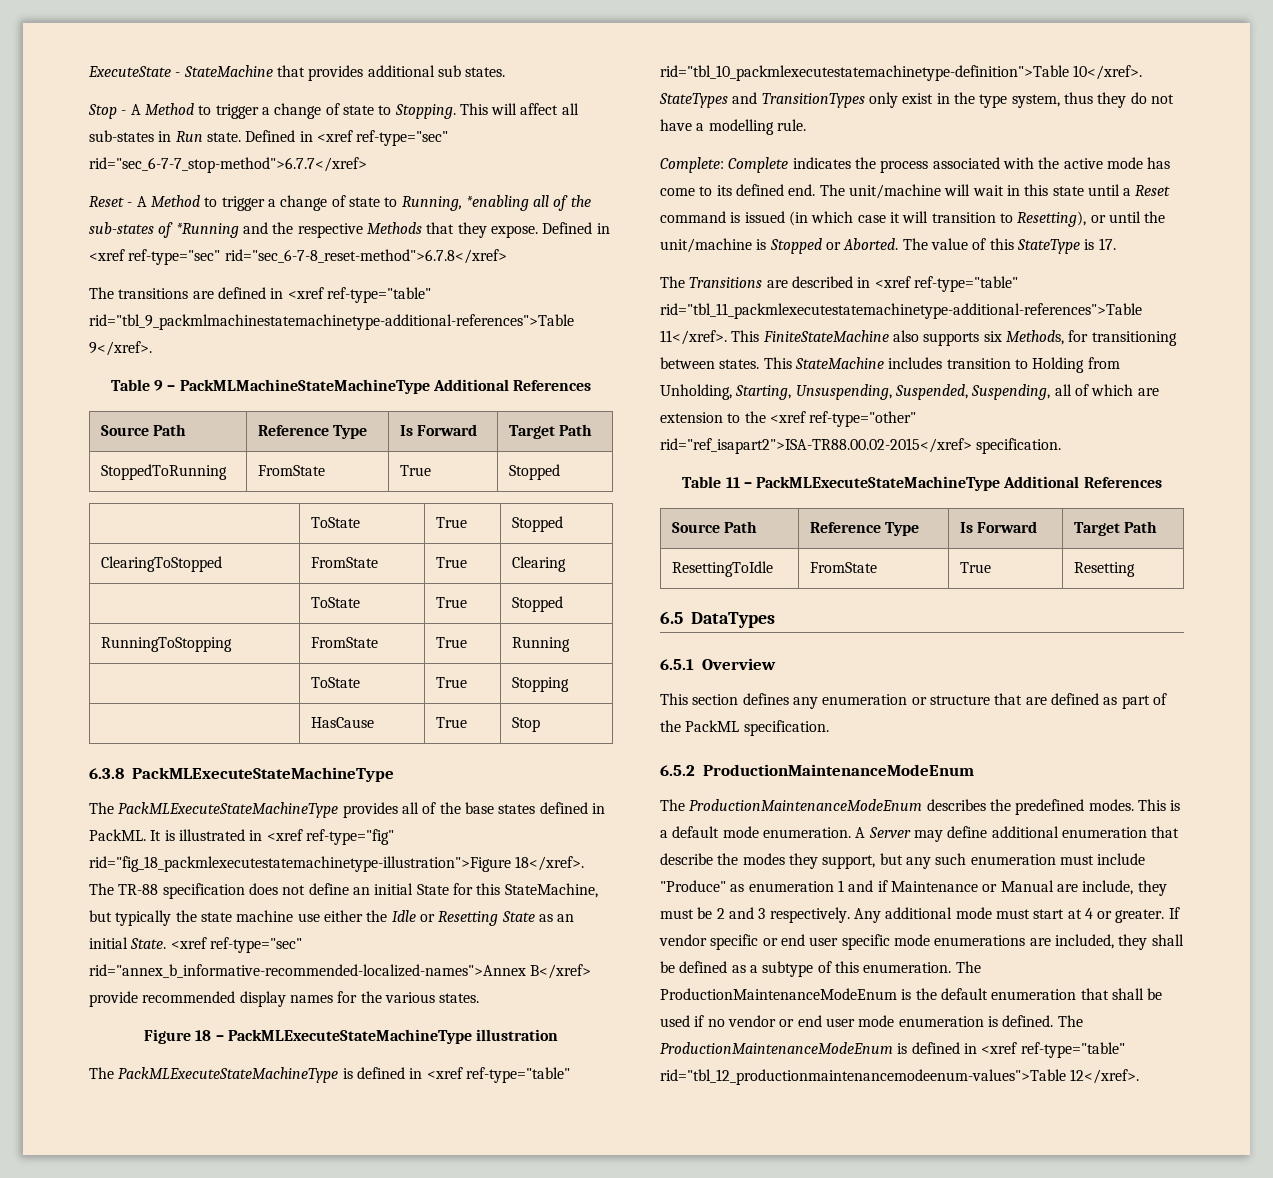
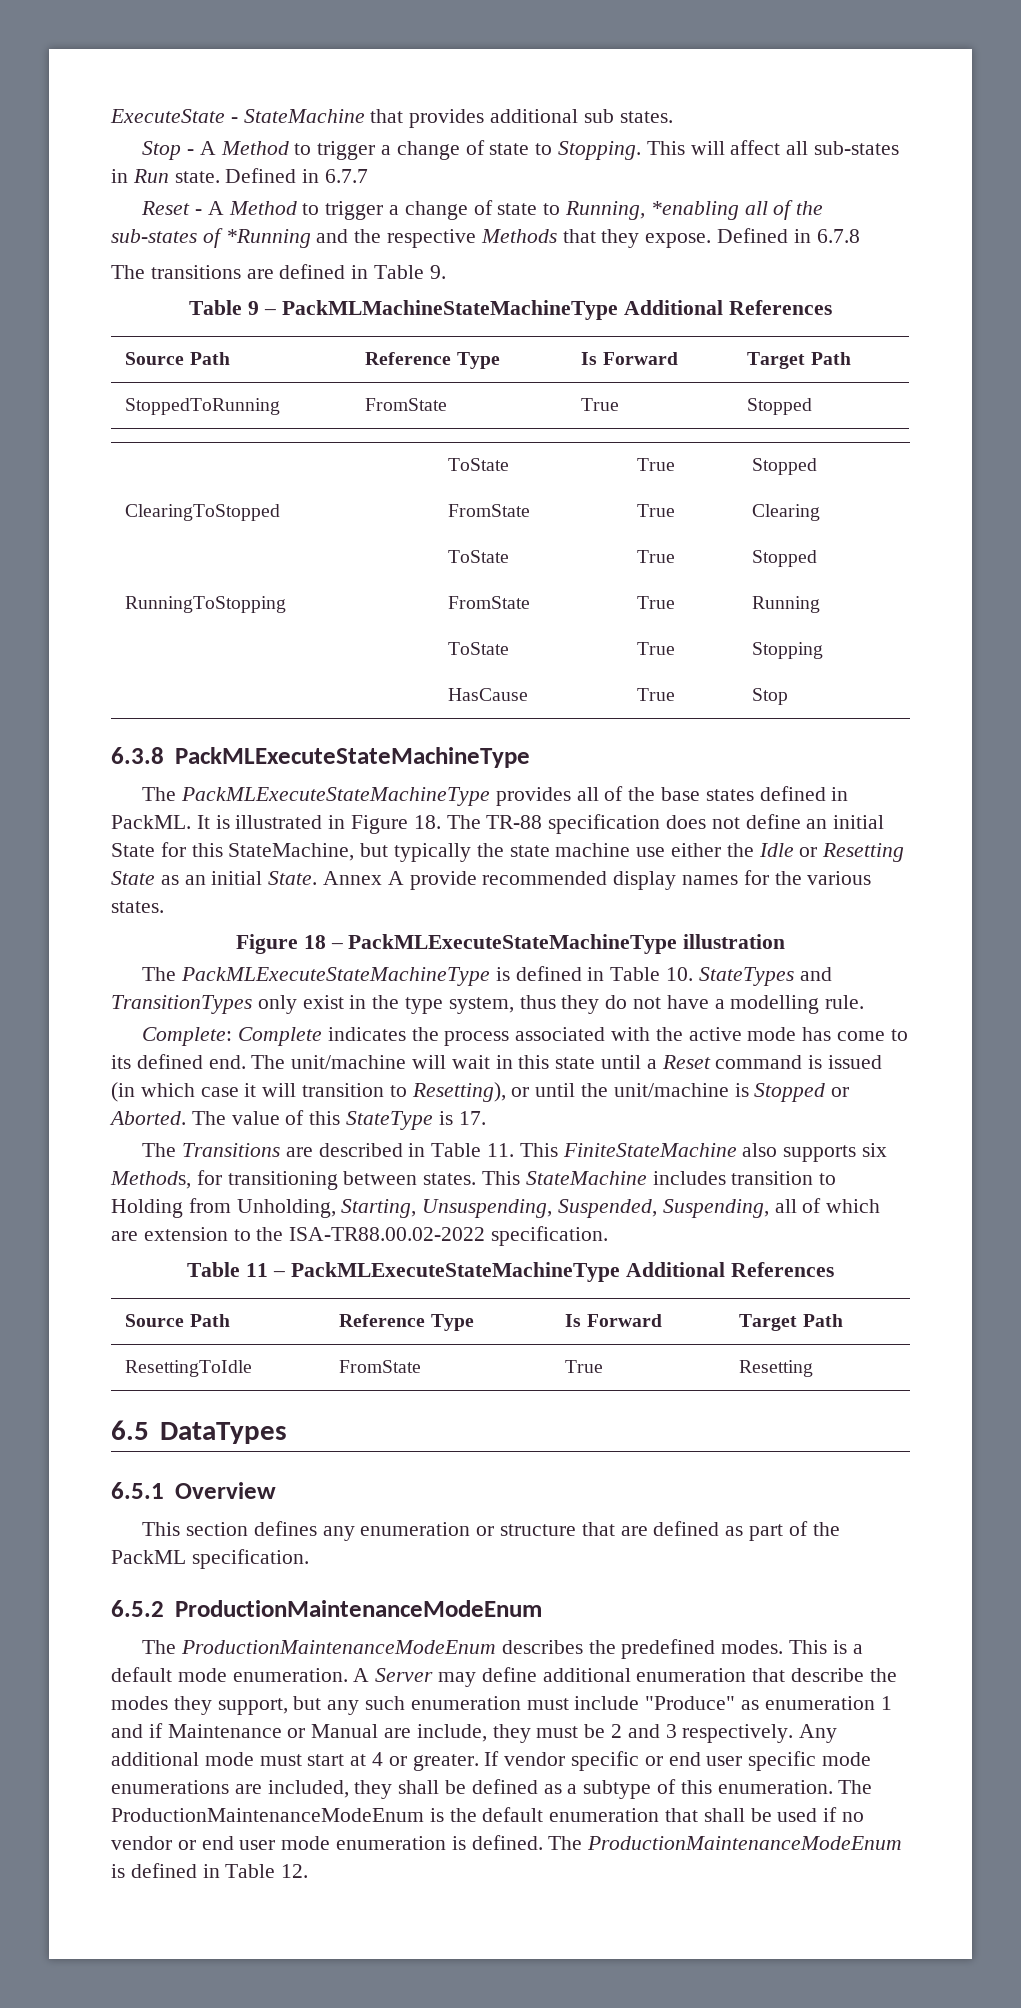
[316,130,449,146] [89,157,367,173] <xref ref-type="sec" rid="sec_6-7-7_stop-method">6.7.7</xref> -> [325,169,369,183] 6.7.7
[89,249,507,265] <xref ref-type="sec" rid="sec_6-7-8_reset-method">6.7.8</xref> -> [816,229,860,243] 6.7.8
[287,287,431,303] [89,314,574,330] [89,341,152,356] <xref ref-type="table" rid="tbl_9_packmlmachinestatemachinetype-additional-references">Table 9</xref>. -> [374,265,446,279] Table 9.
[266,829,394,845] [89,856,585,872] <xref ref-type="fig" rid="fig_18_packmlexecutestatemachinetype-illustration">Figure 18</xref>. -> [351,815,441,834] Figure 18.
[170,937,302,953] [89,964,592,979] <xref ref-type="sec" rid="annex_b_informative-recommended-localized-names">Annex B</xref> -> [323,871,404,885] Annex A
[426,1067,570,1083] [660,65,1143,81] <xref ref-type="table" rid="tbl_10_packmlexecutestatemachinetype-definition">Table 10</xref>. -> [610,967,693,981] Table 10.
[874,276,1018,292] [660,303,1142,319] [660,330,727,345] <xref ref-type="table" rid="tbl_11_packmlexecutestatemachinetype-additional-references">Table 11</xref>. -> [431,1143,514,1157] Table 11.
[769,411,917,427] [660,438,972,454] <xref ref-type="other" rid="ref_isapart2">ISA-TR88.00.02-2015</xref> -> [289,1227,486,1241] ISA-TR88.00.02-2022
[981,1042,1125,1058] [660,1069,1140,1085] <xref ref-type="table" rid="tbl_12_productionmaintenancemodeenum-values">Table 12</xref>. -> [225,1864,309,1878] Table 12.

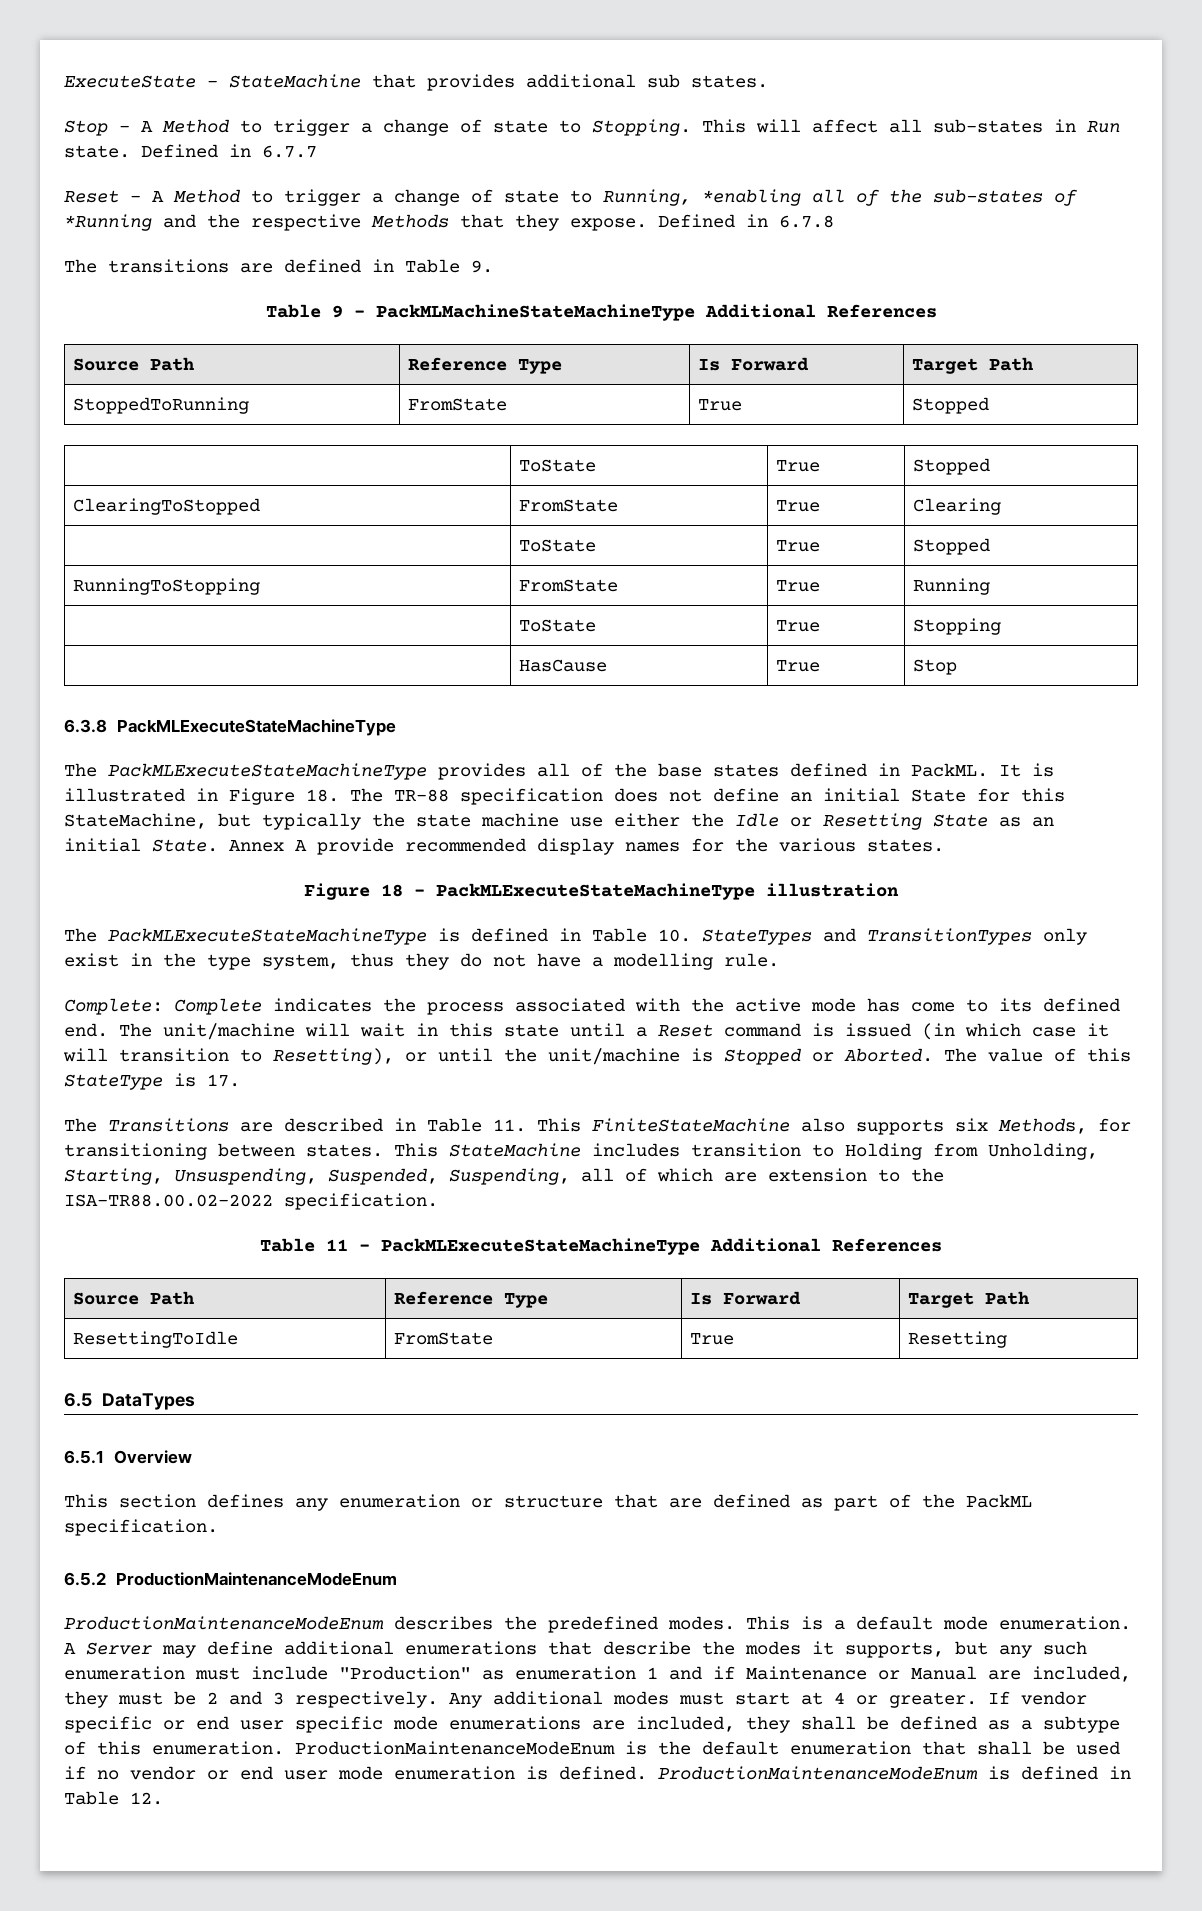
[142,1640,177,1654] The -> (397, 1579) none
[636,1668,747,1682] enumeration -> [405,1641,537,1655] enumerations
[173,1696,288,1715] they support, -> [812,1641,944,1658] it supports,
[645,1696,736,1710] "Produce" -> [339,1666,471,1680] "Production"
[416,1724,487,1742] include, -> [1032,1666,1131,1682] included,
[204,1752,254,1766] mode -> [613,1691,669,1705] modes
[838,1780,873,1794] The -> (284, 1748) none
[548,1836,583,1850] The -> (647, 1773) none

